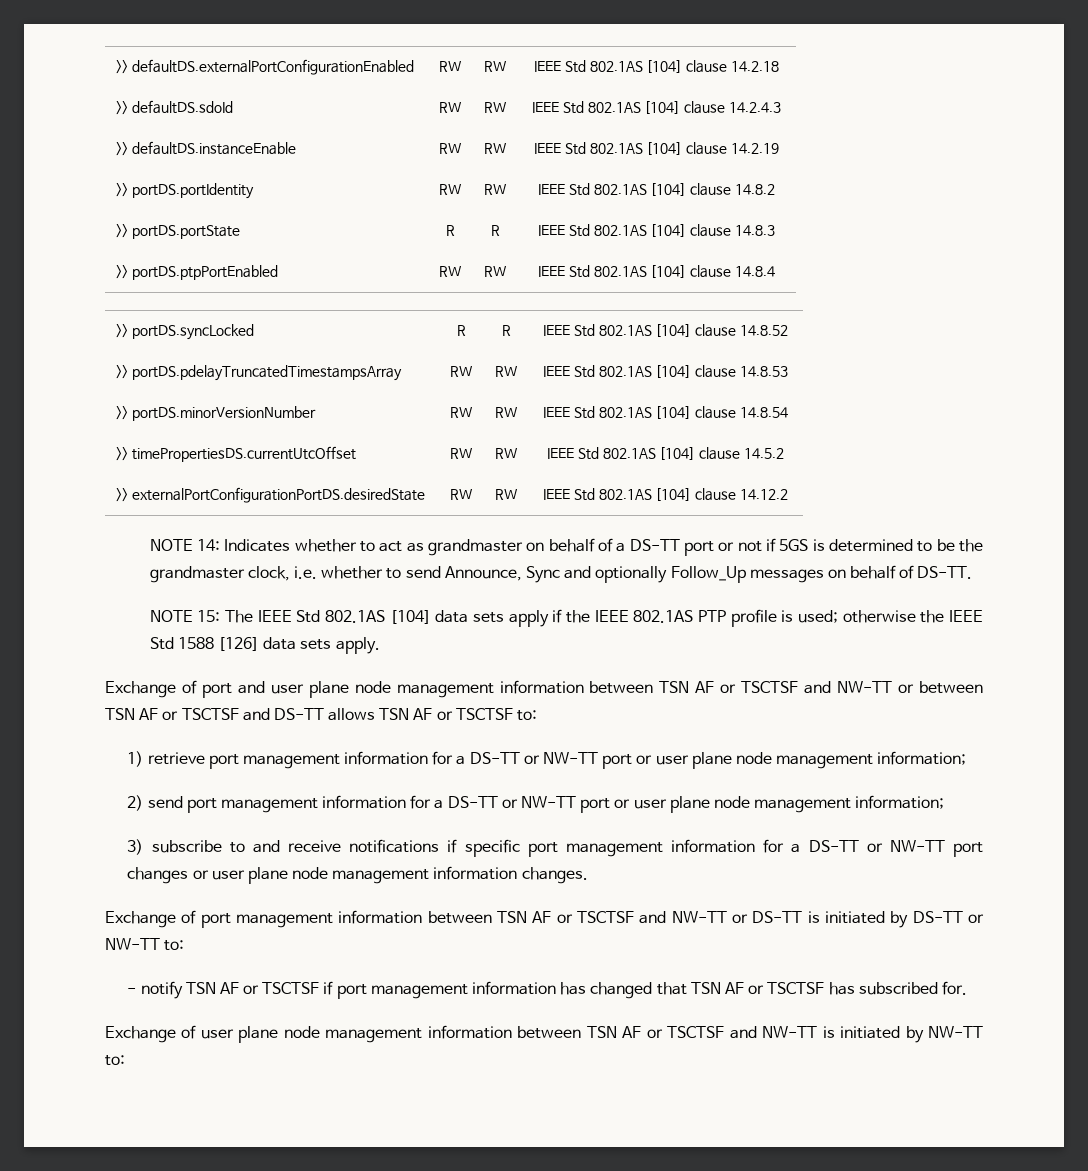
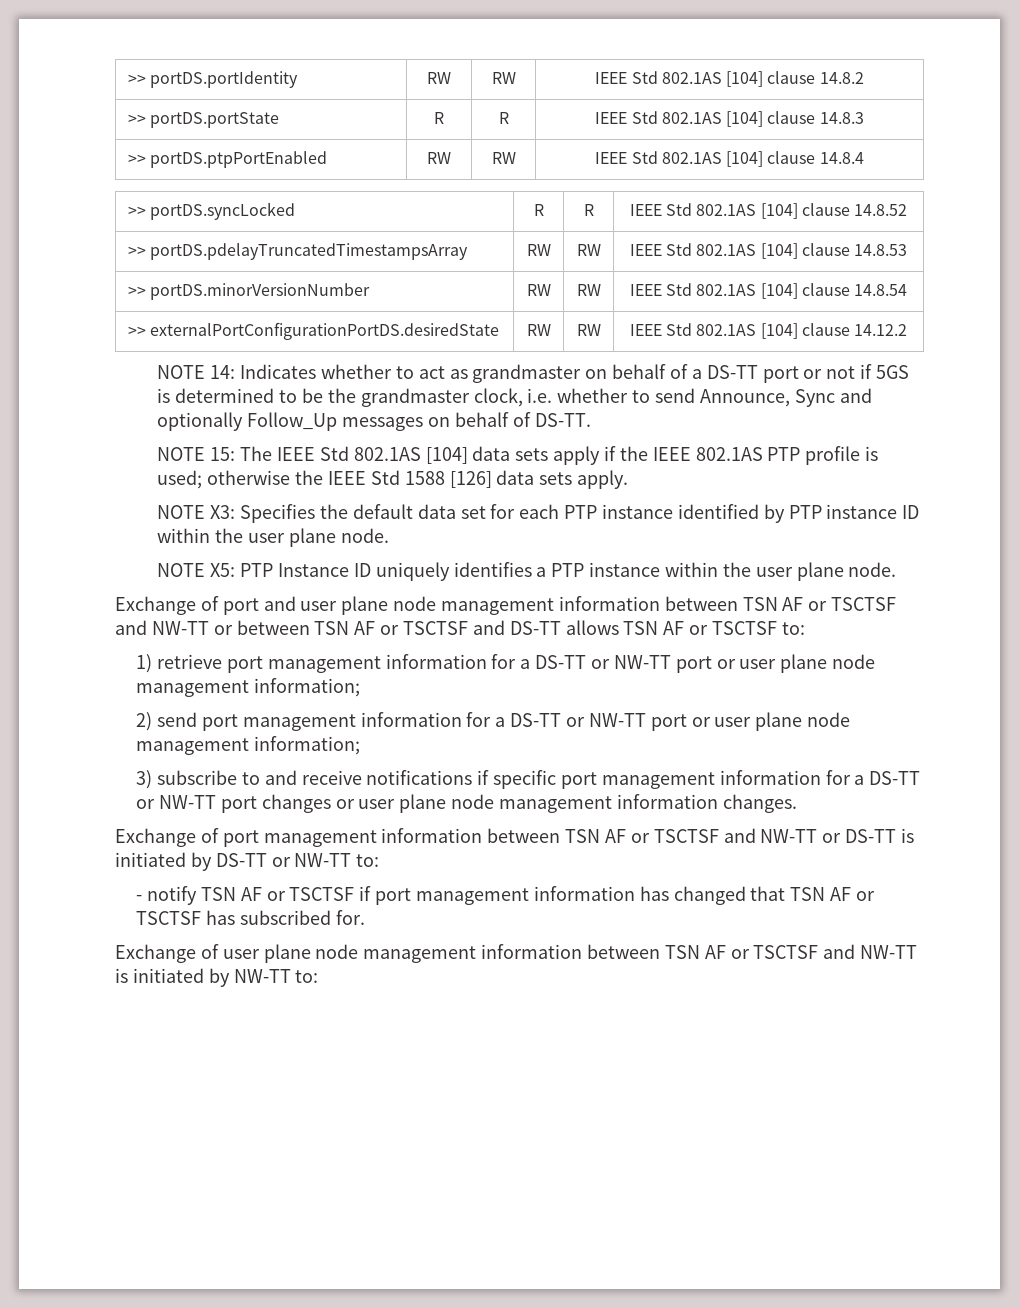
[116,59,414,75] [439,61,462,72] [484,61,507,72] [534,60,779,73] [116,100,233,115] [439,102,462,113] [484,102,507,113] [532,101,781,114] [116,141,296,156] [439,143,462,154] [484,143,507,154] [534,142,779,155] [116,183,129,197] >> defaultDS.externalPortConfigurationEnabled | RW | RW | IEEE Std 802.1AS [104] clause 14.2.18 // >> defaultDS.sdoId | RW | RW | IEEE Std 802.1AS [104] clause 14.2.4.3 // >> defaultDS.instanceEnable | RW | RW | IEEE Std 802.1AS [104] clause 14.2.19 // >> -> [127,74,146,84] >>
[116,446,356,462] [450,448,473,459] [495,448,518,459] [547,447,784,460] // >> timePropertiesDS.currentUtcOffset | RW | RW | IEEE Std 802.1AS [104] clause 14.5.2 -> (908, 290) none
(380, 645) none -> [157,504,920,523] [157,528,389,547] [157,562,897,581] // NOTE X3: Specifies the default data set for each PTP instance identified by PTP instance ID within the user plane node. // NOTE X5: PTP Instance ID uniquely identifies a PTP instance within the user plane node.

